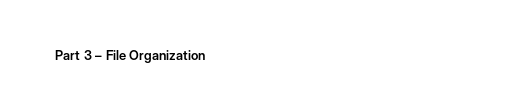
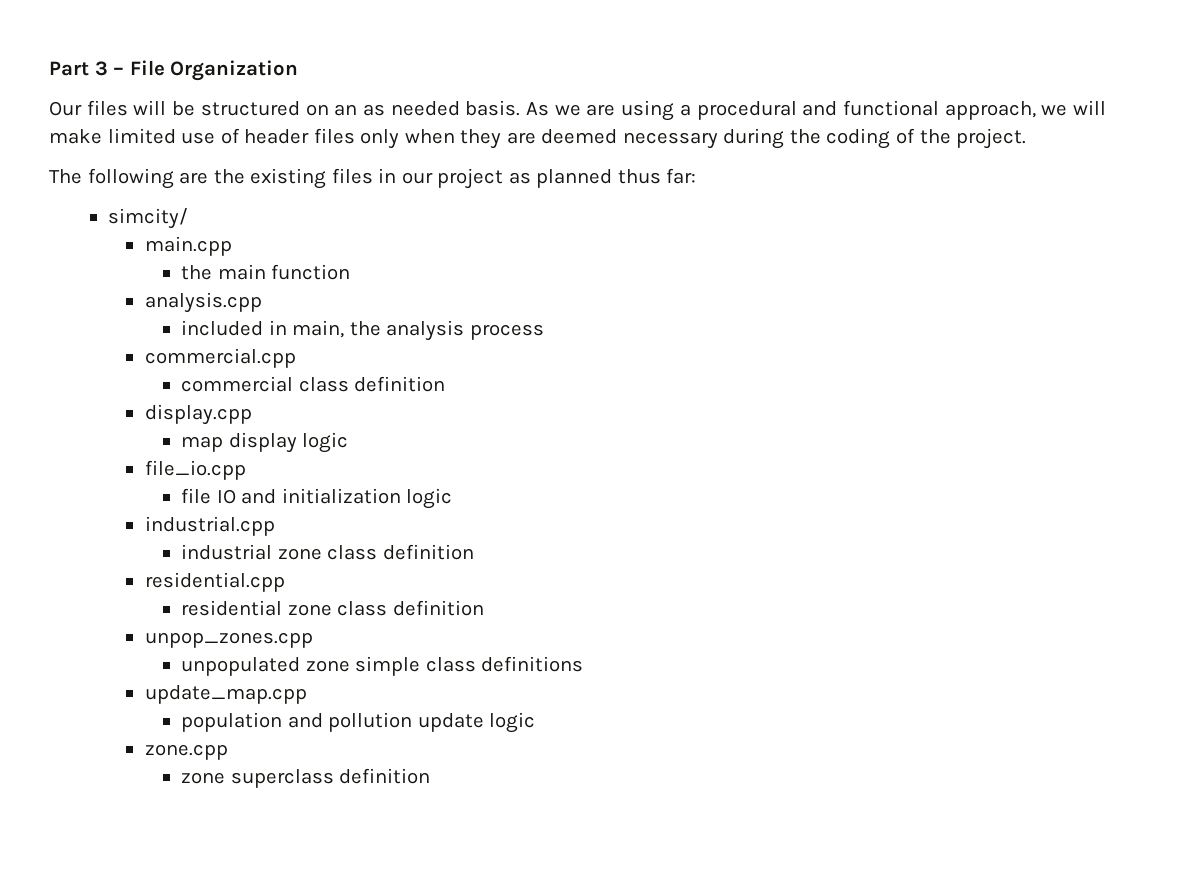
(206, 56) none -> [49,100,1107,121] [49,128,1027,149] [49,168,697,189] [108,208,189,229] [144,236,232,256] [180,264,351,280] [144,292,262,313] [180,320,544,341] [144,348,296,368] [180,376,446,392] [144,404,252,425] [180,432,349,453] [144,460,246,480] [180,488,453,509] [144,516,275,536] [180,544,474,560] [144,572,285,592] [180,600,484,616] [144,632,313,648] [180,656,584,676] [144,685,307,704] [180,712,536,733] [144,744,228,760] [180,768,431,788] // Our files will be structured on an as needed basis. As we are using a procedural and functional approach, we will make limited use of header files only when they are deemed necessary during the coding of the project. // The following are the existing files in our project as planned thus far: // simcity/ // main.cpp // the main function // analysis.cpp // included in main, the analysis process // commercial.cpp // commercial class definition // display.cpp // map display logic // file_io.cpp // file IO and initialization logic // industrial.cpp // industrial zone class definition // residential.cpp // residential zone class definition // unpop_zones.cpp // unpopulated zone simple class definitions // update_map.cpp // population and pollution update logic // zone.cpp // zone superclass definition

